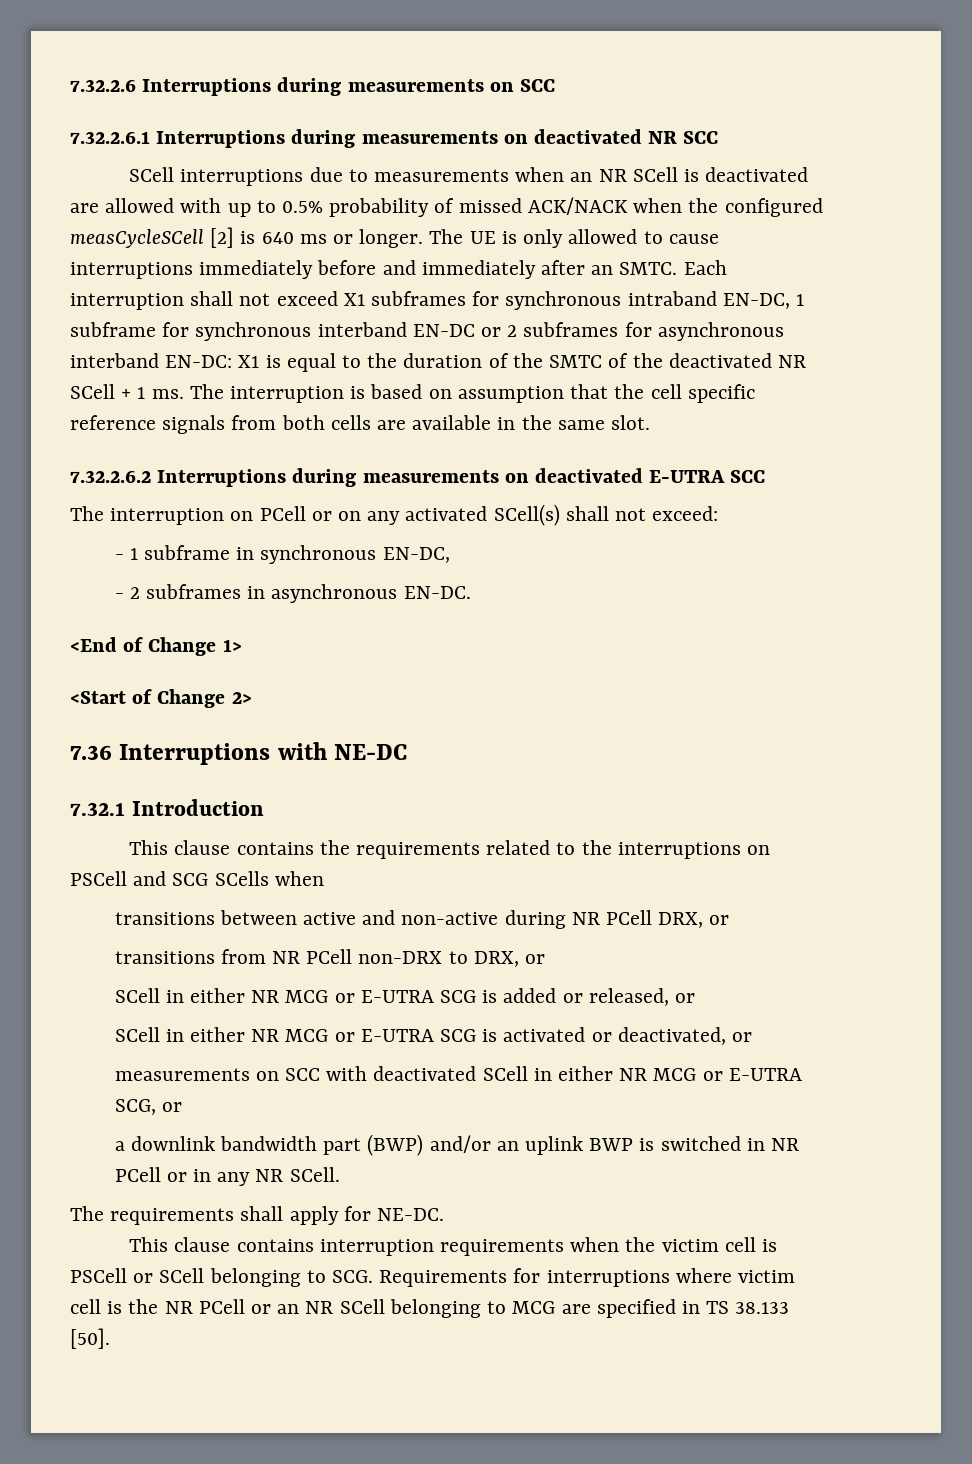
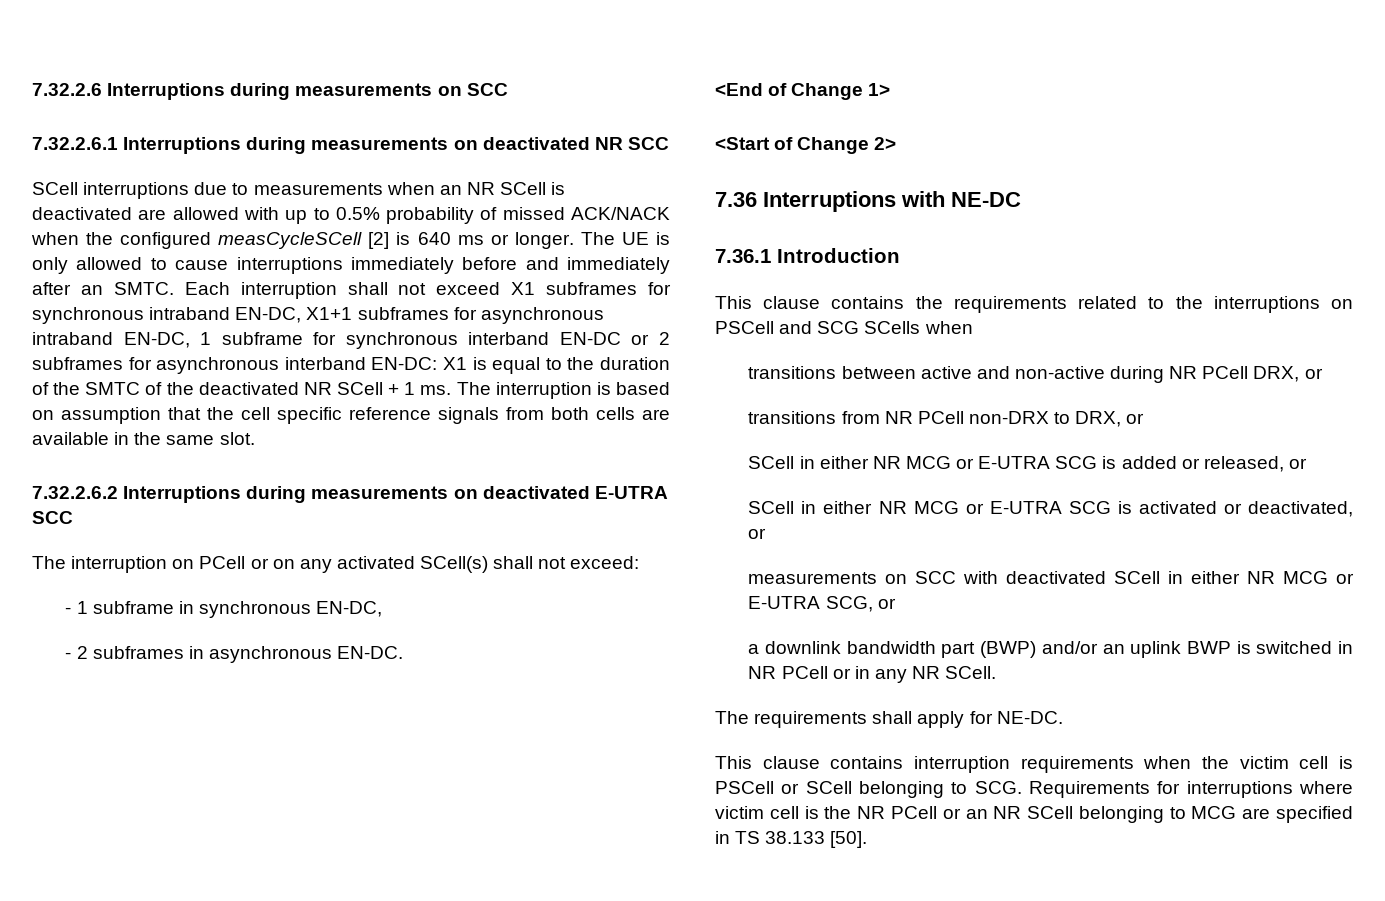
(790, 301) none -> [306,307,604,324] [32,332,190,348] X1+1 subframes for asynchronous intraband EN-DC,
[70,802,125,816] 7.32.1 -> [715,249,771,263] 7.36.1

